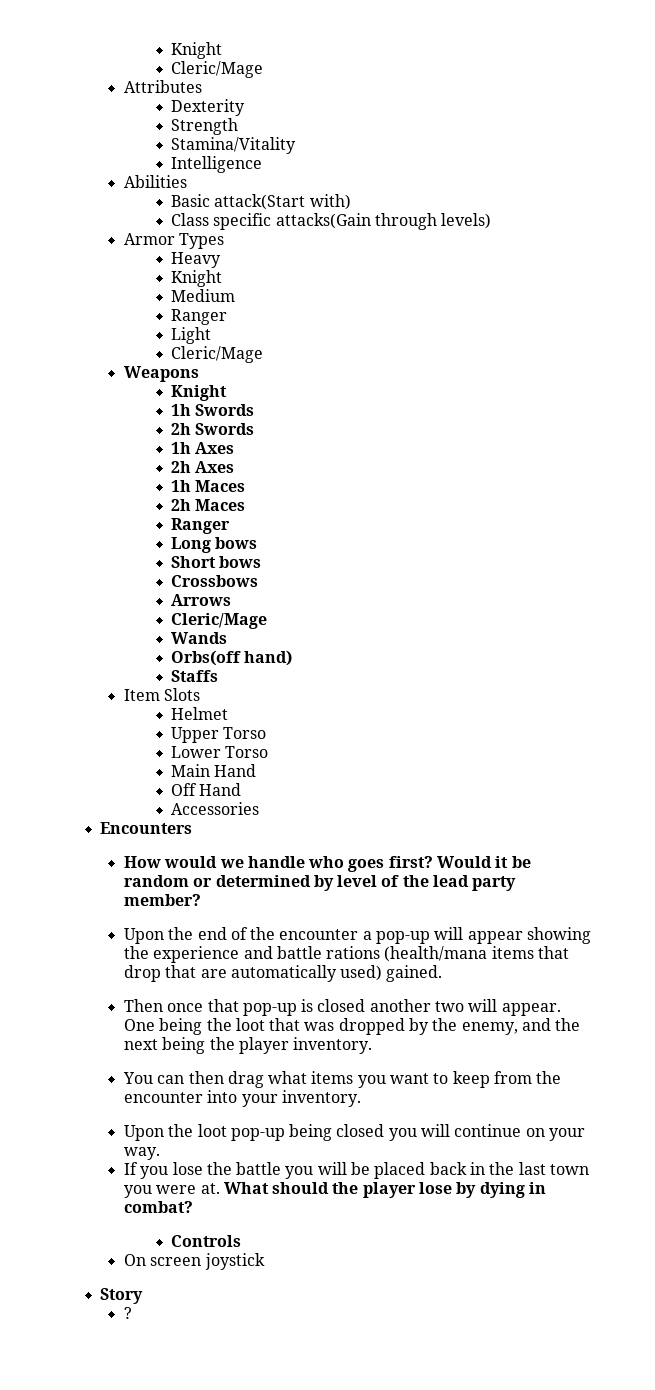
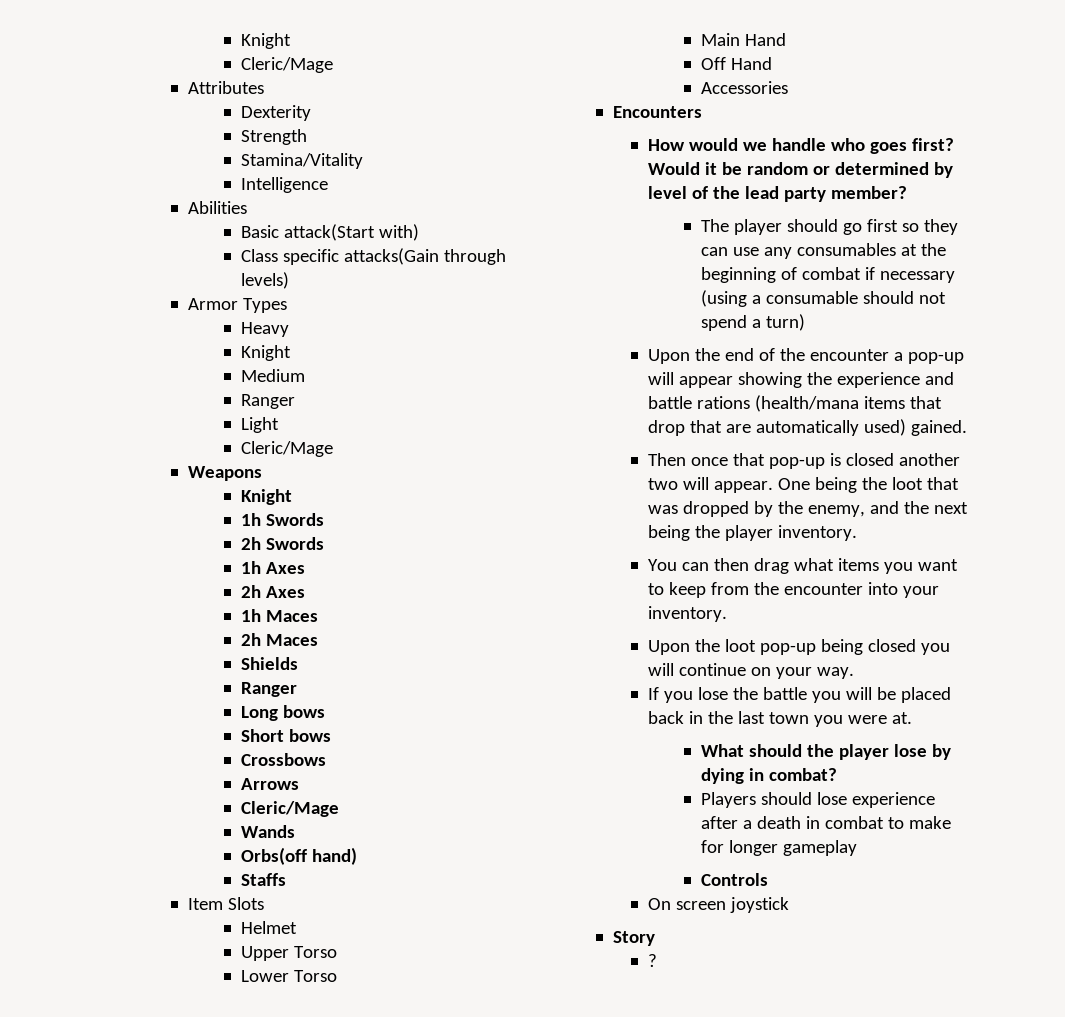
(246, 505) none -> [240,657,298,670] // Shields
(201, 900) none -> [700,219,958,235] [700,243,946,259] [700,267,955,283] [700,290,946,307] [700,314,805,331] // The player should go first so they can use any consumables at the beginning of combat if necessary (using a consumable should not spend a turn)
(220, 1188) none -> (913, 718) //
(193, 1207) none -> [700,792,935,808] [700,816,951,829] [700,840,857,856] // Players should lose experience after a death in combat to make for longer gameplay

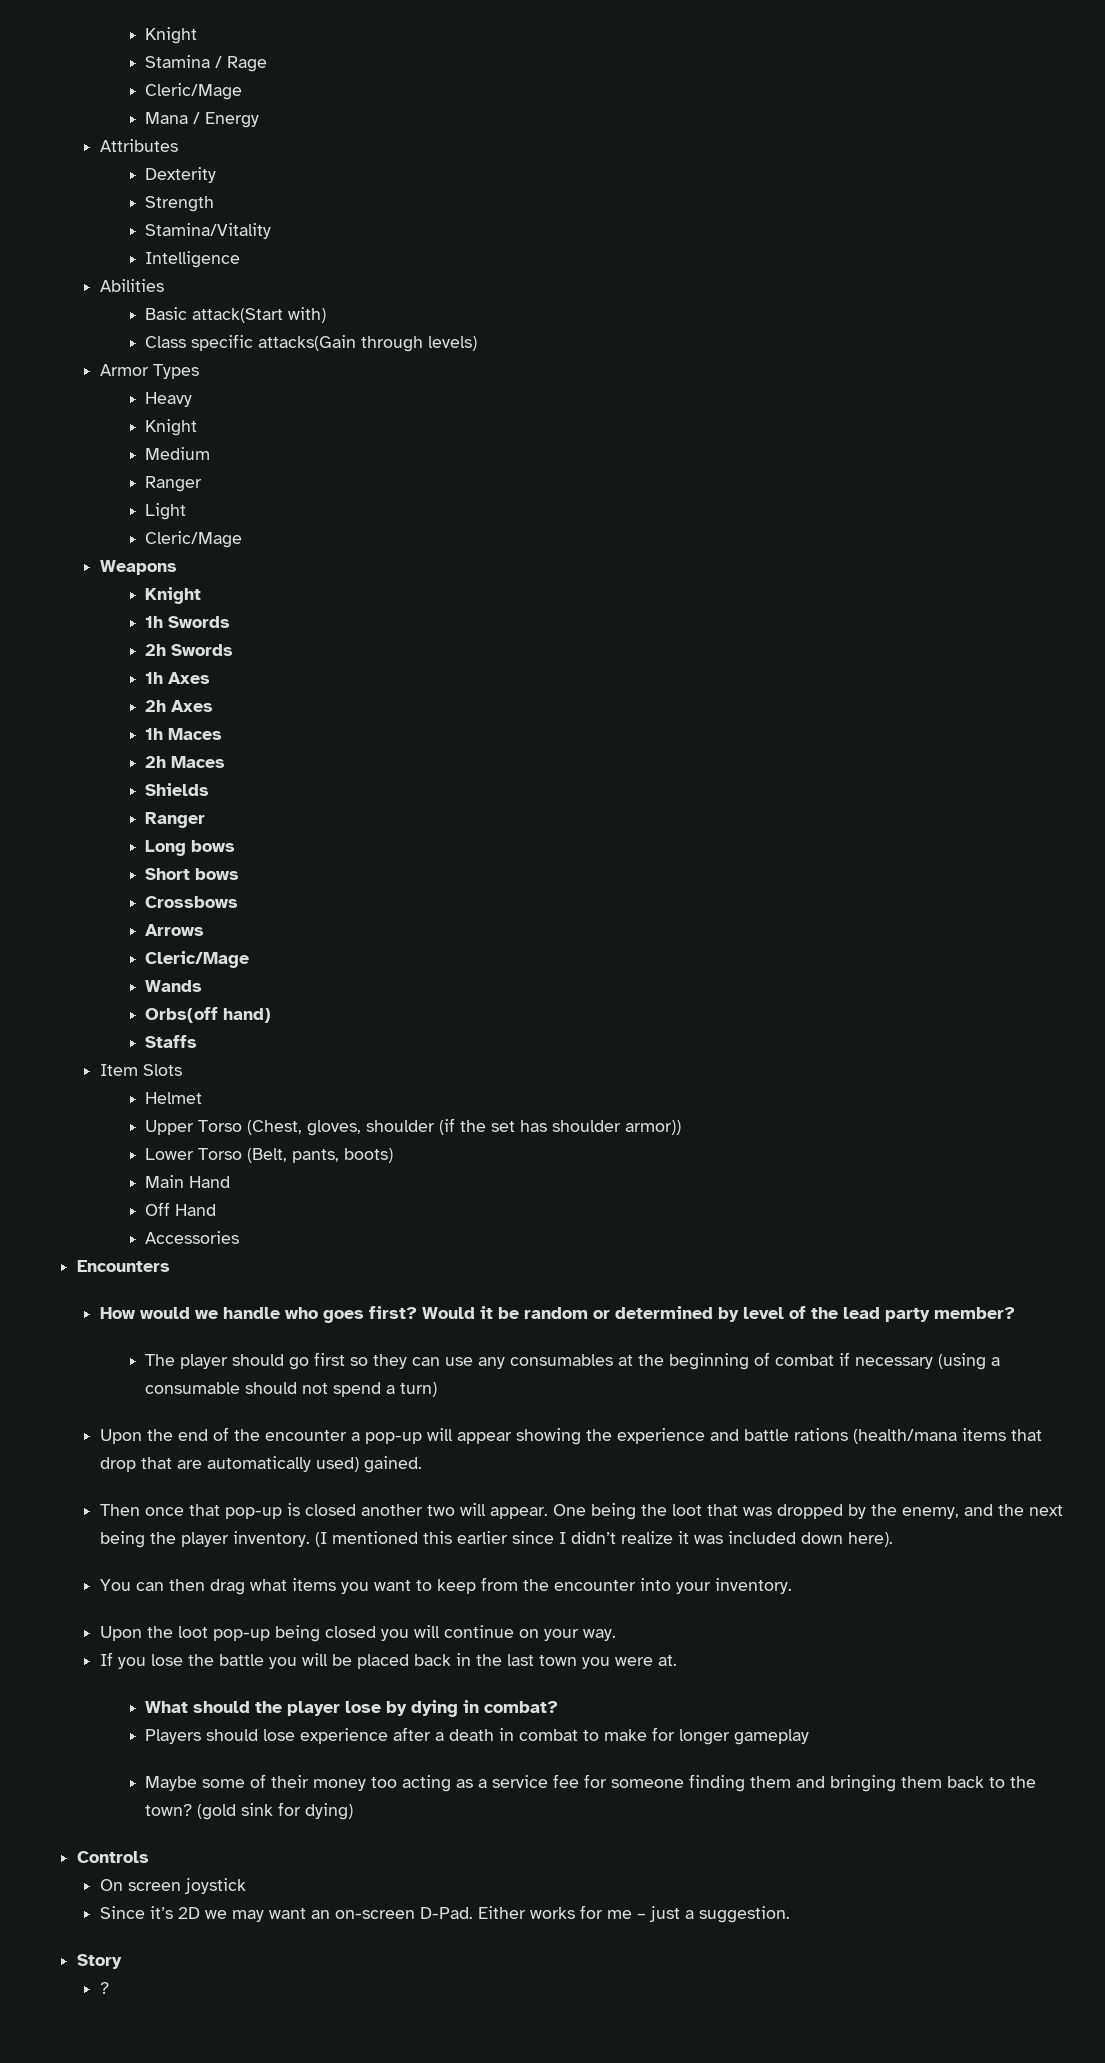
[240,33,291,49] [240,57,333,73] Knight // Cleric/Mage -> [145,27,198,44] [145,55,268,72] [145,83,243,100] [145,112,260,128] Knight // Stamina / Rage // Cleric/Mage // Mana / Energy
(337, 952) none -> [247,1118,682,1136] (Chest, gloves, shoulder (if the set has shoulder armor))
(337, 976) none -> [247,1148,394,1163] (Belt, pants, boots)
(858, 533) none -> [314,1531,893,1547] (I mentioned this earlier since I didn’t realize it was included down here).
[700,873,768,886] [648,897,790,913] Controls // On screen joystick -> [145,1774,1037,1792] [145,1802,354,1820] [77,1851,150,1863] [99,1878,246,1894] [99,1905,790,1923] Maybe some of their money too acting as a service fee for someone finding them and bringing them back to the town? (gold sink for dying) // Controls // On screen joystick // Since it’s 2D we may want an on-screen D-Pad. Either works for me – just a suggestion.

